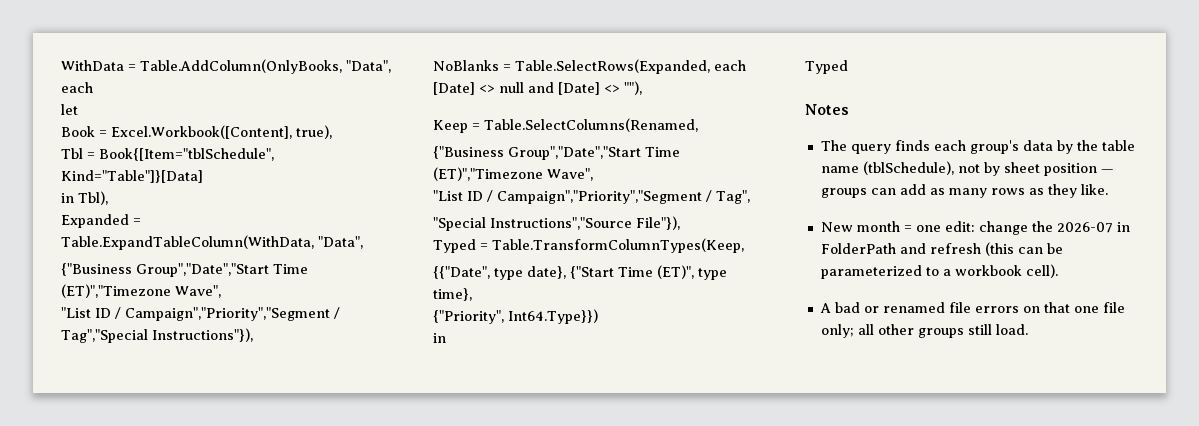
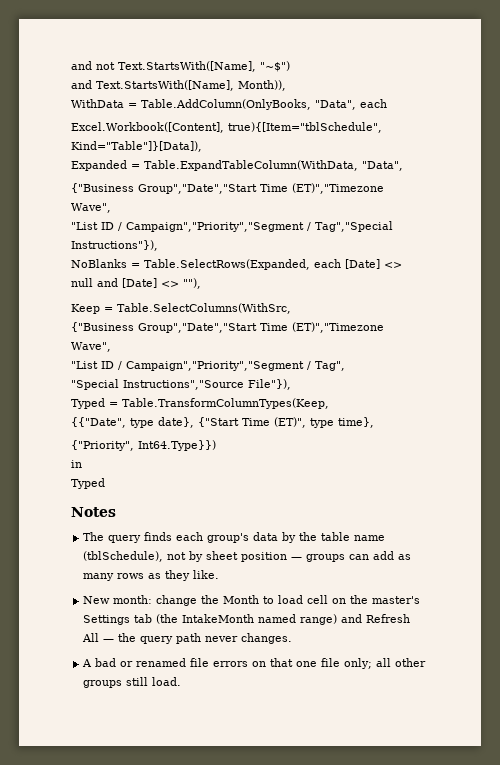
(61, 65) none -> [71,61,290,72] [71,80,286,91] and not Text.StartsWith([Name], "~$") // and Text.StartsWith([Name], Month)), //
[61,104,78,115] [61,125,332,139] [61,148,274,161] [61,170,203,183] [61,191,108,205] let // Book = Excel.Workbook([Content], true), // Tbl = Book{[Item="tblSchedule", Kind="Table"]}[Data] // in Tbl), -> [71,122,382,133] [71,141,202,152] Excel.Workbook([Content], true){[Item="tblSchedule", Kind="Table"]}[Data]),
[484,118,698,132] Table.SelectColumns(Renamed, -> [117,303,291,314] Table.SelectColumns(WithSrc,
[856,221,1130,235] [820,242,1063,256] [820,264,1058,279] month = one edit: change the 2026-07 in FolderPath and refresh (this can be parameterized to a workbook cell). -> [113,595,421,606] [83,614,411,625] [82,633,293,644] month: change the Month to load cell on the master's Settings tab (the IntakeMonth named range) and Refresh All — the query path never changes.

